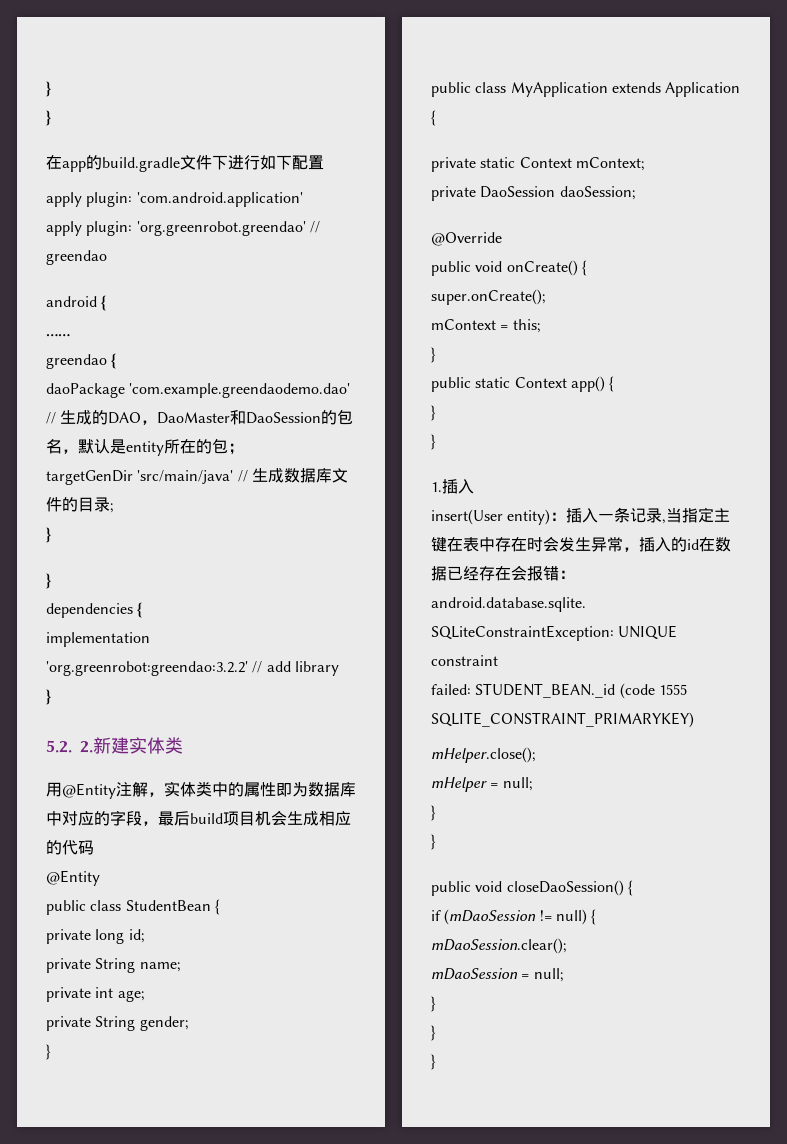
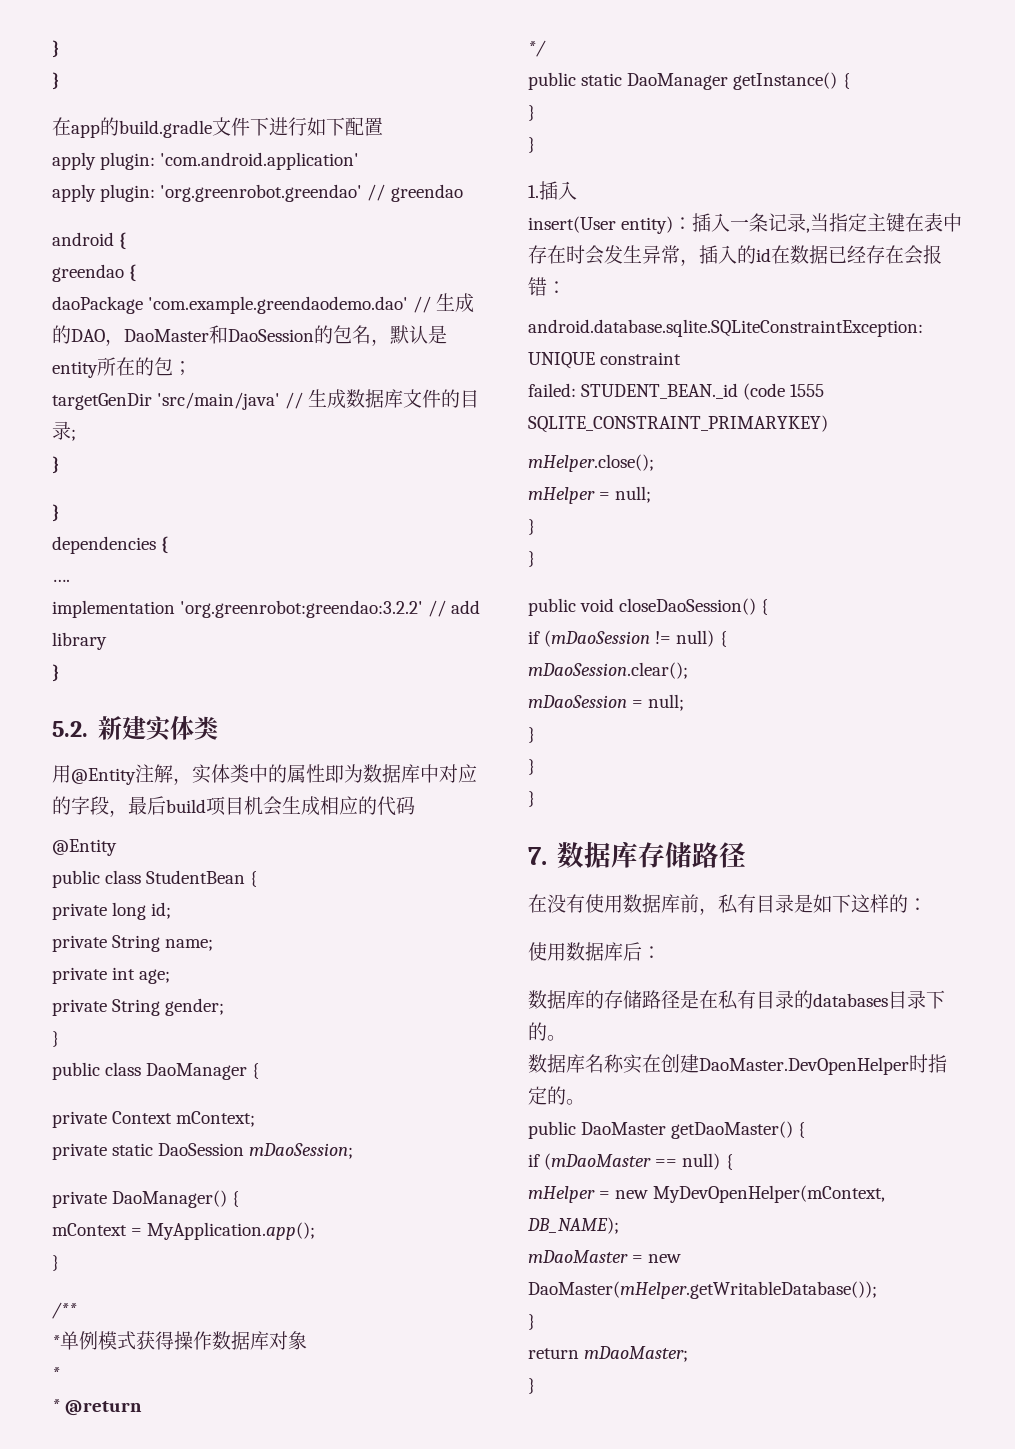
[46,334,70,337] // …… -> (127, 241) none
(143, 610) none -> [52,579,70,582] // ….
[80,741,93,753] 2. -> (88, 729) none
[510,82,741,97] [431,110,436,126] [431,157,516,172] MyApplication extends Application { // private static -> [146,1063,260,1080] [52,1111,107,1128] DaoManager { // private
[480,186,636,200] [431,232,502,246] [431,260,587,276] [431,289,546,305] DaoSession daoSession; // @Override // public void onCreate() { // super.onCreate(); -> [112,1143,354,1159] [52,1190,240,1208] static DaoSession mDaoSession; // private DaoManager() {
[512,319,541,333] [431,347,436,363] this; // } -> [147,1222,316,1240] [52,1255,59,1271] [52,1302,77,1319] [52,1331,307,1350] [52,1367,60,1380] [52,1399,143,1416] [528,40,546,57] MyApplication.app(); // } // /** // *单例模式获得操作数据库对象 // * // * @return // */
[514,376,605,392] Context app() -> [627,72,838,90] DaoManager getInstance()
(436, 1062) none -> [528,841,746,868] [528,894,927,915] [528,942,661,961] [528,990,945,1010] [528,1022,566,1041] [528,1054,947,1075] [528,1086,585,1105] [528,1121,806,1139] [528,1153,733,1170] [528,1185,886,1203] [527,1217,619,1234] [528,1250,682,1263] [528,1281,877,1299] [528,1314,535,1330] [528,1346,689,1362] [528,1378,535,1394] // 7.数据库存储路径 // 在没有使用数据库前，私有目录是如下这样的： // 使用数据库后： // 数据库的存储路径是在私有目录的databases目录下的。 // 数据库名称实在创建DaoMaster.DevOpenHelper时指定的。 // public DaoMaster getDaoMaster() { // if (mDaoMaster == null) { // mHelper = new MyDevOpenHelper(mContext, DB_NAME); // mDaoMaster = new DaoMaster(mHelper.getWritableDatabase()); // } // return mDaoMaster; // }

